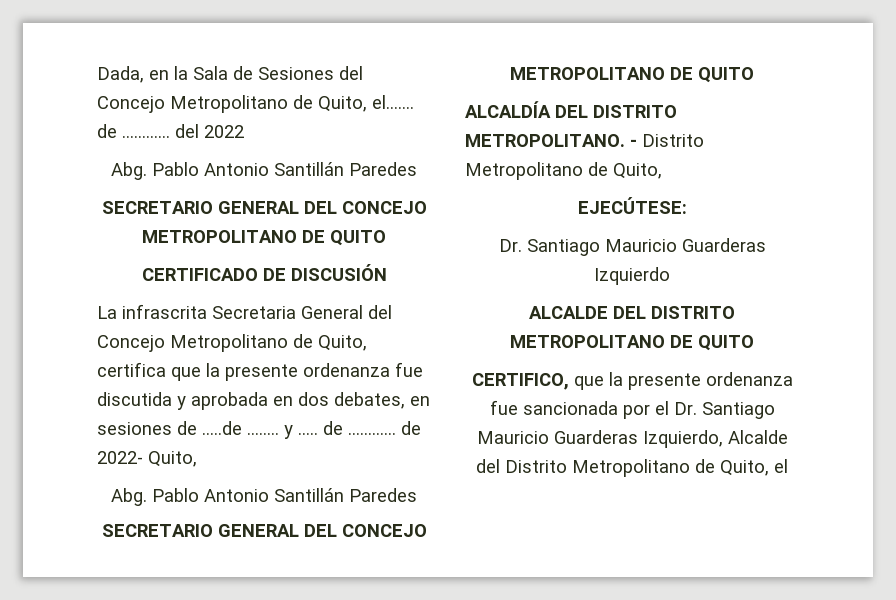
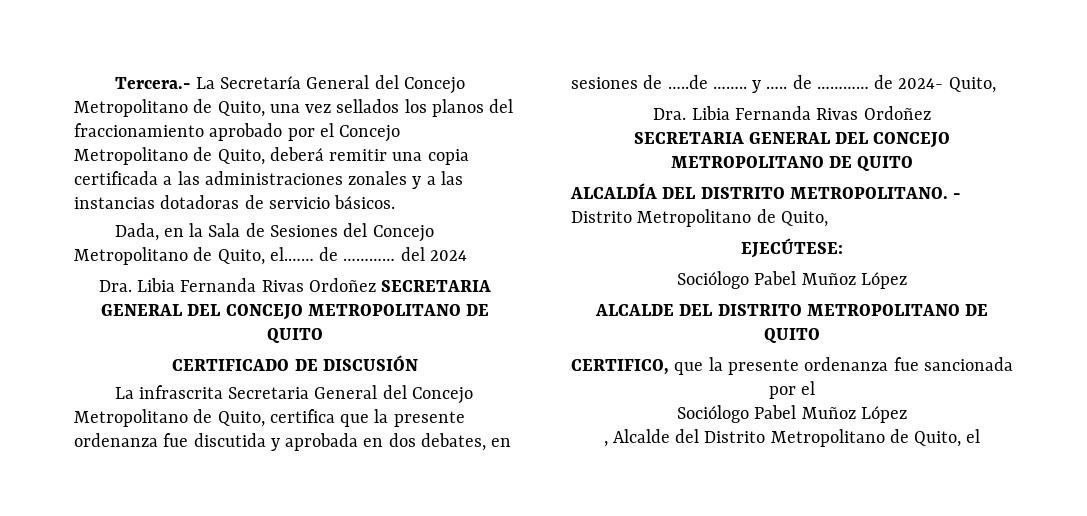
(97, 74) none -> [114,75,466,94] [74,99,514,117] [74,123,401,142] [74,147,469,165] [74,171,463,189] [74,195,396,209] Tercera.- La Secretaría General del Concejo Metropolitano de Quito, una vez sellados los planos del fraccionamiento aprobado por el Concejo Metropolitano de Quito, deberá remitir una copia certificada a las administraciones zonales y a las instancias dotadoras de servicio básicos. //
[204,125,244,138] [111,162,417,180] [101,201,213,214] 2022 // Abg. Pablo Antonio Santillán Paredes // SECRETARIO -> [429,250,467,261] [98,278,492,292] 2024 // Dra. Libia Fernanda Rivas Ordoñez SECRETARIA
[97,451,197,467] [111,488,417,506] [101,524,213,537] 2022- Quito, // Abg. Pablo Antonio Santillán Paredes // SECRETARIO -> [898,77,996,93] [653,106,931,120] [633,132,744,144] 2024- Quito, // Dra. Libia Fernanda Rivas Ordoñez // SECRETARIA
[498,238,766,256] [594,267,670,285] Dr. Santiago Mauricio Guarderas Izquierdo -> [677,271,907,289] Sociólogo Pabel Muñoz López
[673,402,775,419] [476,430,723,448] Dr. Santiago Mauricio Guarderas Izquierdo, -> [677,405,907,423] [603,441,608,447] // Sociólogo Pabel Muñoz López // ,

